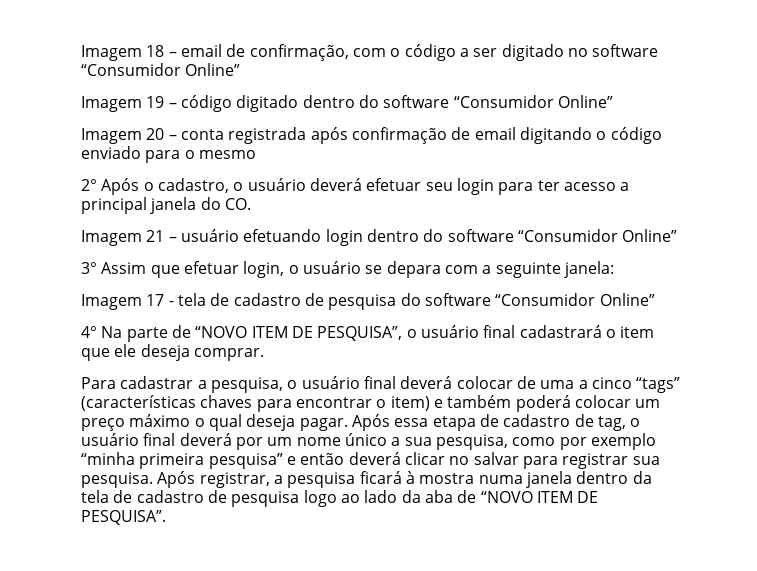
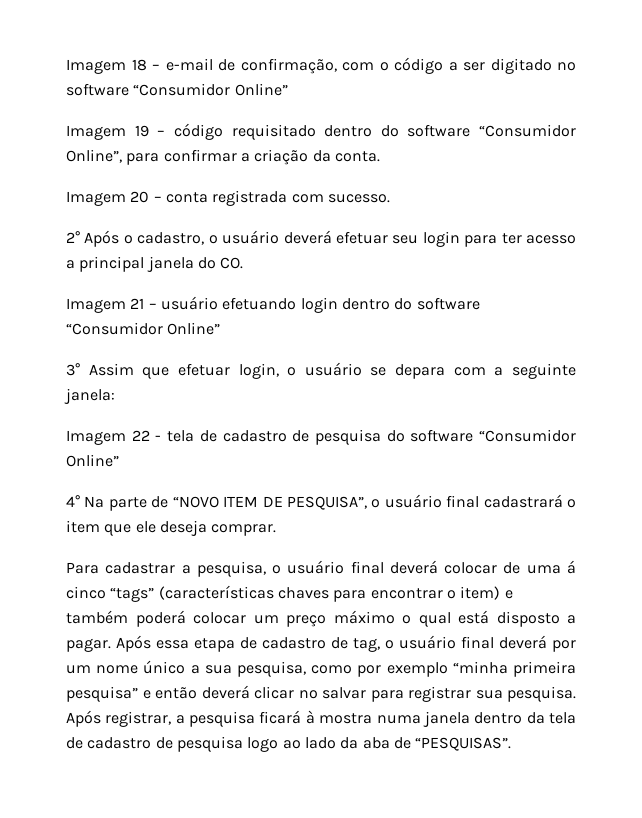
[180,44,222,57] email -> [165,58,213,71] e-mail
[236,95,613,112] digitado dentro do software “Consumidor Online” -> [231,124,576,140] [66,149,380,165] requisitado dentro do software “Consumidor Online”, para confirmar a criação da conta.
[310,127,662,144] [81,146,256,163] após confirmação de email digitando o código enviado para o mesmo -> [291,194,390,203] com sucesso.
[146,294,165,306] 17 -> [131,430,150,441] 22
[578,380,588,389] a -> [566,560,576,574] á
[246,414,296,431] deseja -> [458,610,576,627] está disposto a
[480,491,599,503] [81,510,166,525] “NOVO ITEM DE PESQUISA”. -> [415,737,512,751] “PESQUISAS”.

